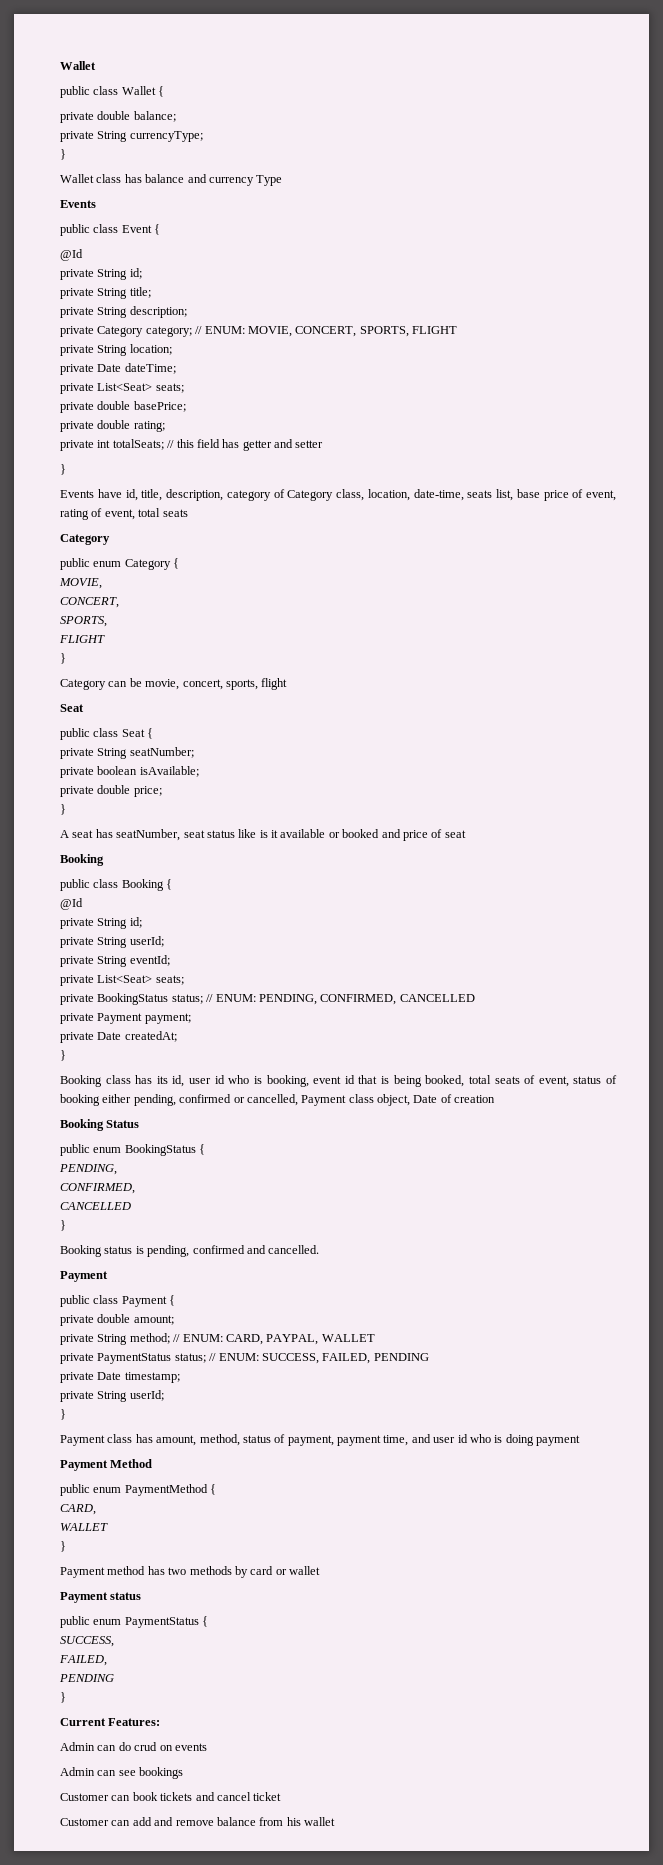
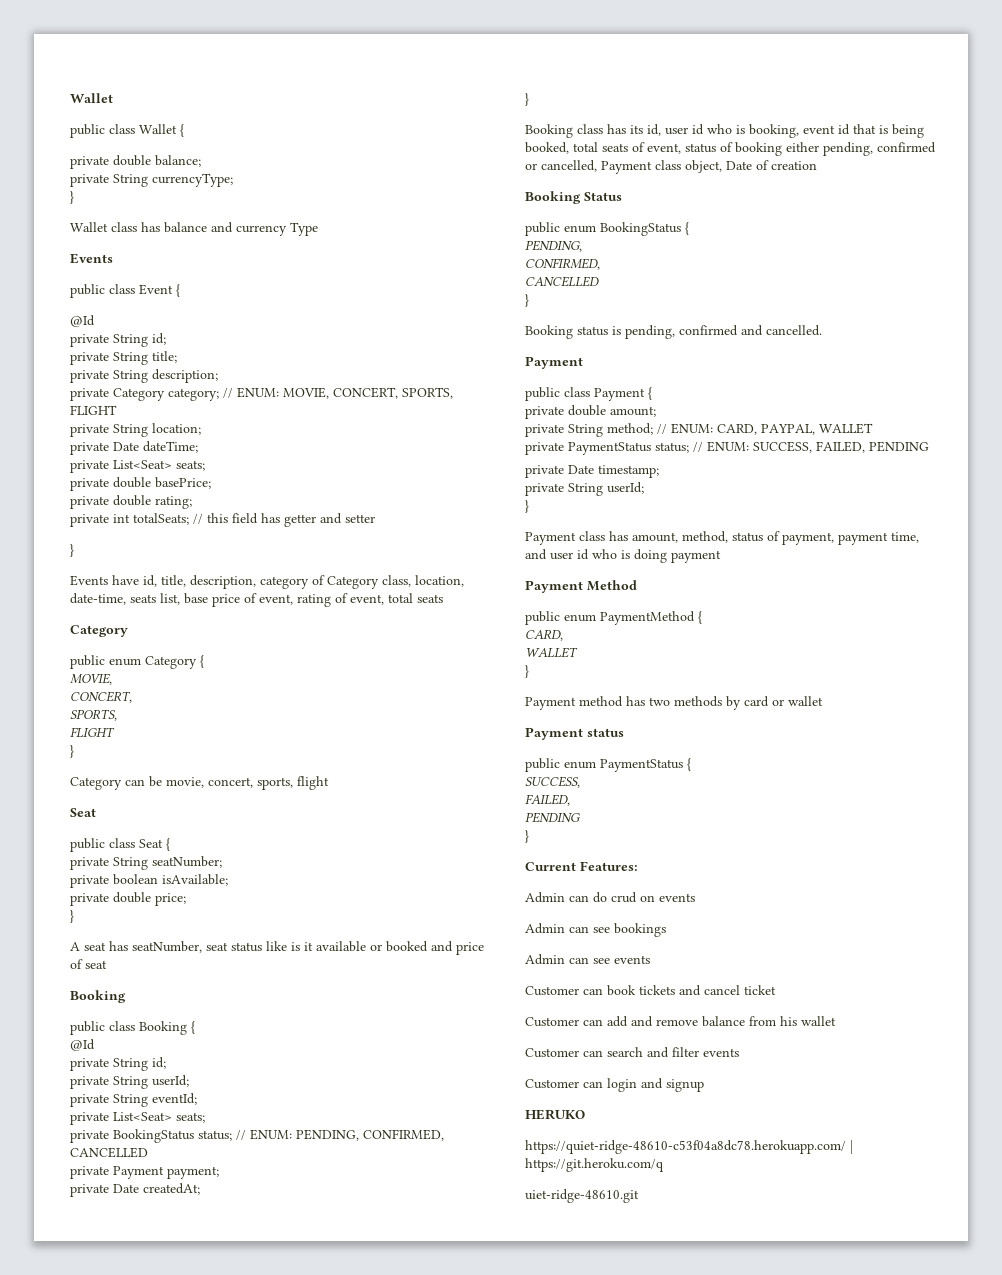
(184, 1773) none -> [525,954,650,965] // Admin can see events
(335, 1821) none -> [525,1047,739,1058] [525,1078,704,1092] [525,1109,585,1120] [525,1140,853,1154] [525,1158,664,1172] [525,1189,639,1203] // Customer can search and filter events // Customer can login and signup // HERUKO // https://quiet-ridge-48610-c53f04a8dc78.herokuapp.com/ | https://git.heroku.com/q // uiet-ridge-48610.git

